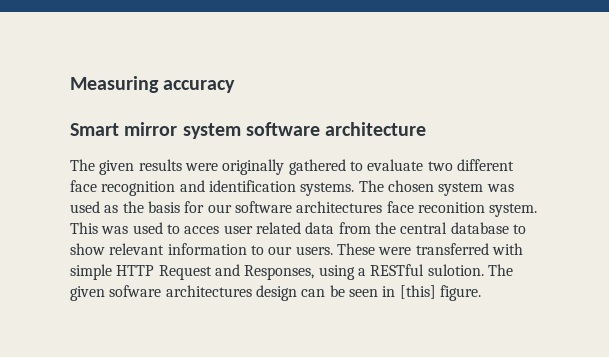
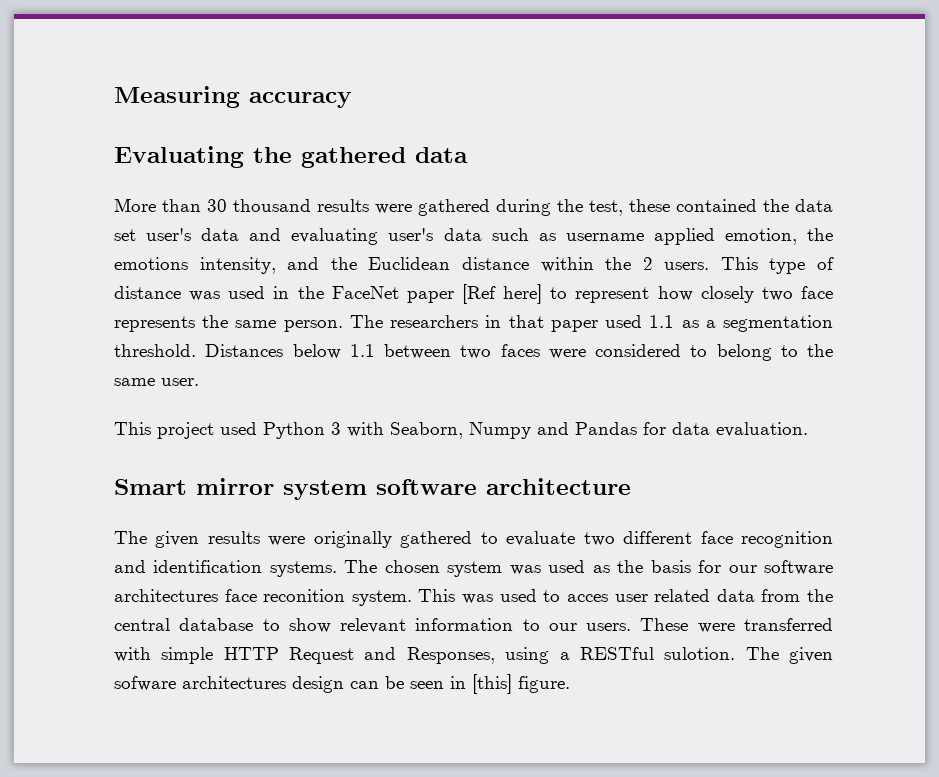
(236, 86) none -> [114,146,468,168] [114,198,833,216] [114,228,834,245] [114,257,835,274] [114,284,833,304] [114,315,834,332] [114,344,833,361] [114,378,199,386] [114,422,808,439] // Evaluating the gathered data // More than 30 thousand results were gathered during the test, these contained the data set user's data and evaluating user's data such as username applied emotion, the emotions intensity, and the Euclidean distance within the 2 users. This type of distance was used in the FaceNet paper [Ref here] to represent how closely two face represents the same person. The researchers in that paper used 1.1 as a segmentation threshold. Distances below 1.1 between two faces were considered to belong to the same user. // This project used Python 3 with Seaborn, Numpy and Pandas for data evaluation.

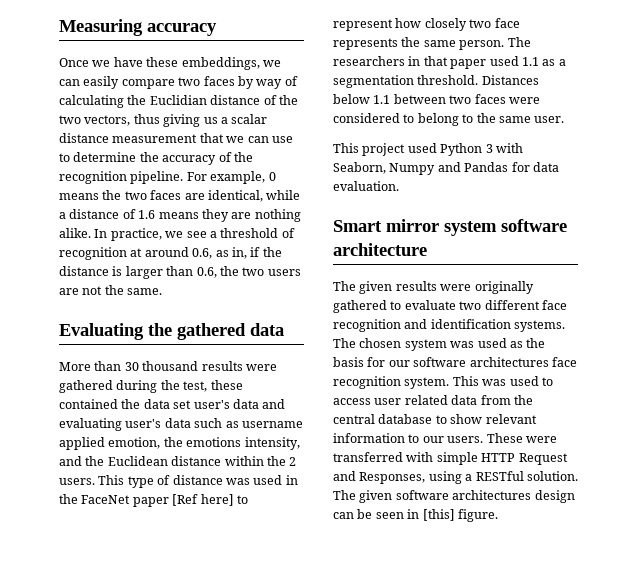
(352, 100) none -> [59,57,281,70] [59,76,298,89] [59,95,298,108] [59,114,268,127] [59,133,293,143] [59,152,253,165] [59,171,276,184] [59,190,301,202] [59,209,301,222] [59,228,295,241] [59,247,282,260] [59,266,301,279] [59,285,163,295] // Once we have these embeddings, we can easily compare two faces by way of calculating the Euclidian distance of the two vectors, thus giving us a scalar distance measurement that we can use to determine the accuracy of the recognition pipeline. For example, 0 means the two faces are identical, while a distance of 1.6 means they are nothing alike. In practice, we see a threshold of recognition at around 0.6, as in, if the distance is larger than 0.6, the two users are not the same.
[263,589,346,602] reconition -> [333,376,401,389] recognition
[566,594,608,602] acces -> [333,398,371,405] access
[664,647,834,664] [114,676,176,691] sulotion. The given sofware -> [526,471,578,481] [333,490,449,503] solution. The given software

